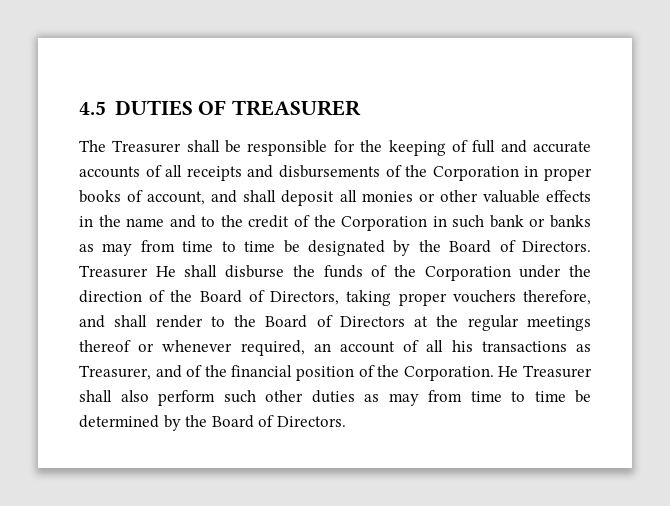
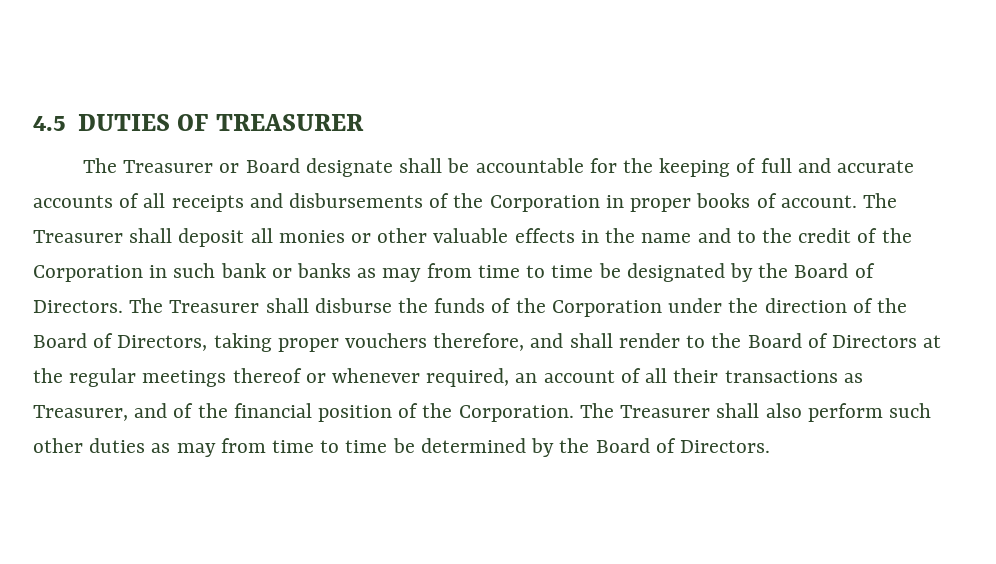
(182, 146) none -> [219,158,393,177] or Board designate
[247,140,328,156] responsible -> [475,158,584,173] accountable
[147,190,238,205] account, and -> [780,193,897,208] [33,230,123,243] account. The Treasurer
[79,265,176,278] Treasurer He -> [129,298,260,313] The Treasurer
[451,340,473,352] his -> [673,368,719,383] their
[498,366,519,377] He -> [579,403,614,418] The

